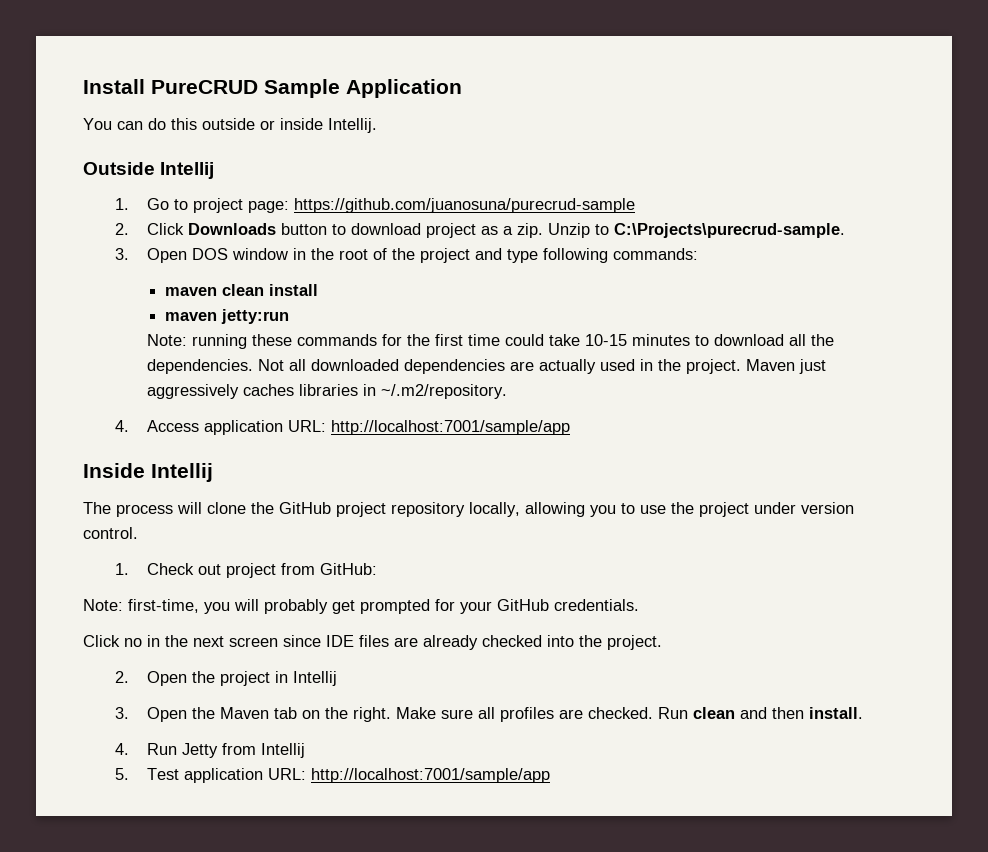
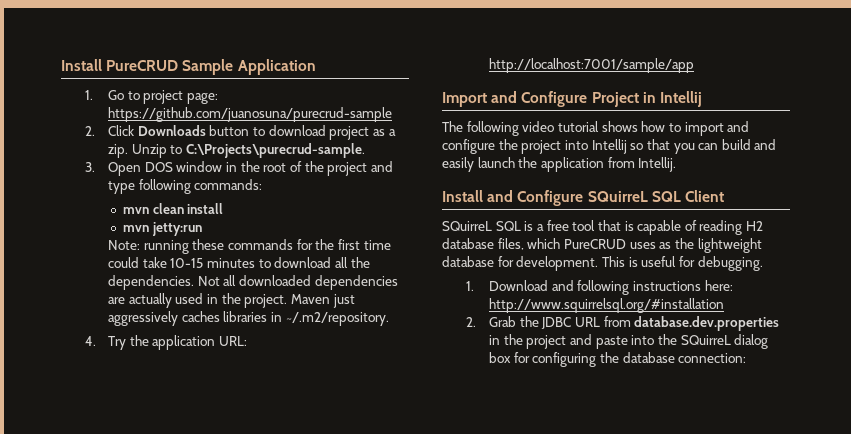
[83,118,377,133] [83,162,215,179] // You can do this outside or inside Intellij. // Outside Intellij -> (316, 67) none
[165,287,218,296] maven -> [122,207,149,214] mvn
[165,312,218,321] maven -> [122,225,149,232] mvn
[146,420,199,432] Access -> [108,335,149,350] Try the
[83,463,213,482] [83,502,854,517] [83,527,138,539] [114,563,377,578] [83,599,639,614] [83,635,662,650] [114,671,337,686] [114,707,863,722] [114,743,305,758] [114,768,550,783] Inside Intellij // The process will clone the GitHub project repository locally, allowing you to use the project under version control. // 1. Check out project from GitHub: // Note: first-time, you will probably get prompted for your GitHub credentials. // Click no in the next screen since IDE files are already checked into the project. // 2. Open the project in Intellij // 3. Open the Maven tab on the right. Make sure all profiles are checked. Run clean and then install. // 4. Run Jetty from Intellij // 5. Test application URL: http://localhost:7001/sample/app -> [442,91,702,107] [442,121,750,136] [442,139,777,154] [442,157,677,172] [442,190,724,206] [442,220,764,235] [442,238,762,253] [442,256,763,271] [465,280,733,295] [489,298,725,313] [465,316,780,331] [489,334,769,349] [489,352,747,367] Import and Configure Project in Intellij // The following video tutorial shows how to import and configure the project into Intellij so that you can build and easily launch the application from Intellij. // Install and Configure SQuirreL SQL Client // SQuirreL SQL is a free tool that is capable of reading H2 database files, which PureCRUD uses as the lightweight database for development. This is useful for debugging. // 1. Download and following instructions here: http://www.squirrelsql.org/#installation // 2. Grab the JDBC URL from database.dev.properties in the project and paste into the SQuirreL dialog box for configuring the database connection:

